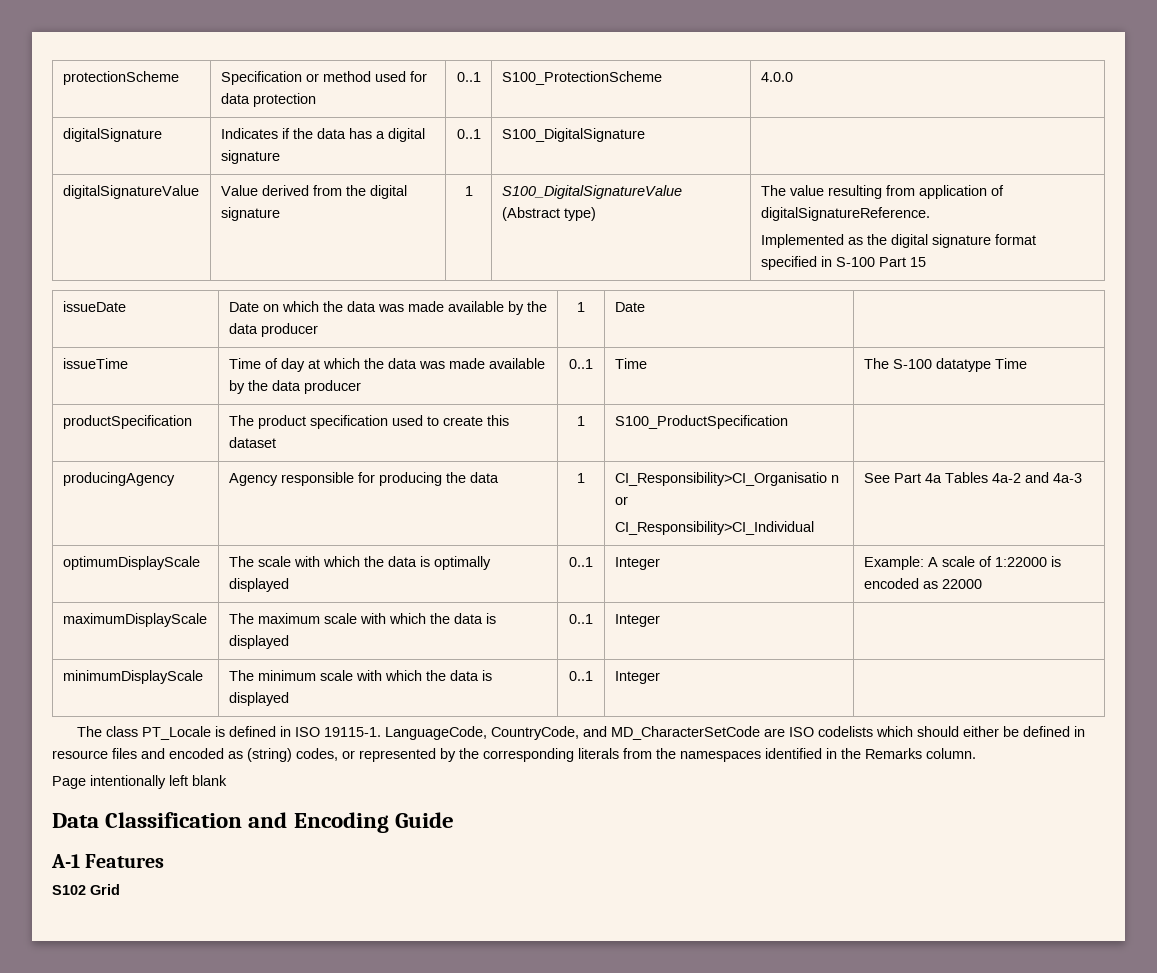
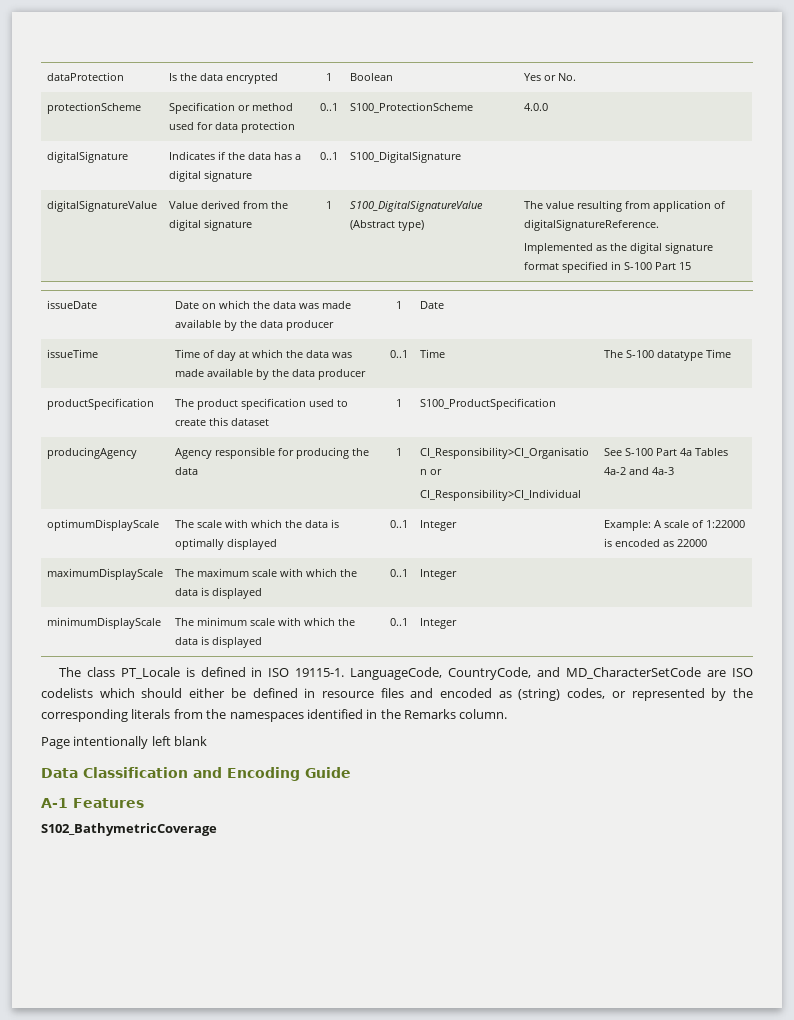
(62, 78) none -> [46,72,124,81] [168,73,278,84] [326,73,332,81] [349,73,393,81] [523,73,576,81] dataProtection | Is the data encrypted | 1 | Boolean | Yes or No. //
(890, 478) none -> [624,448,653,456] S-100
[52,884,120,895] S102 Grid -> [41,823,217,836] S102_BathymetricCoverage

